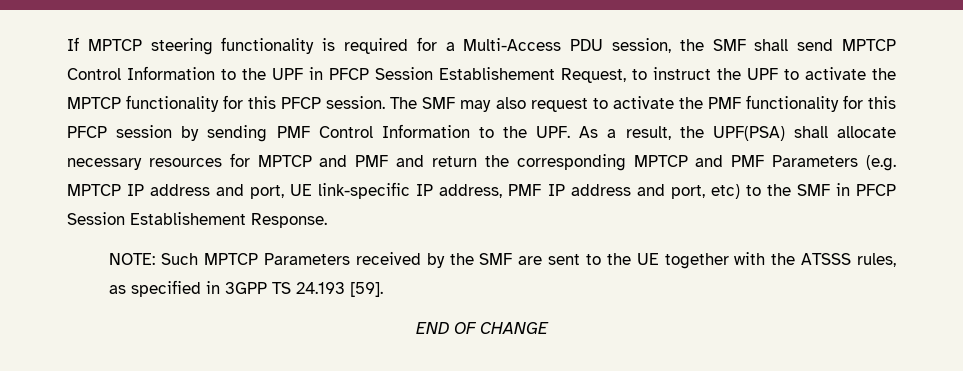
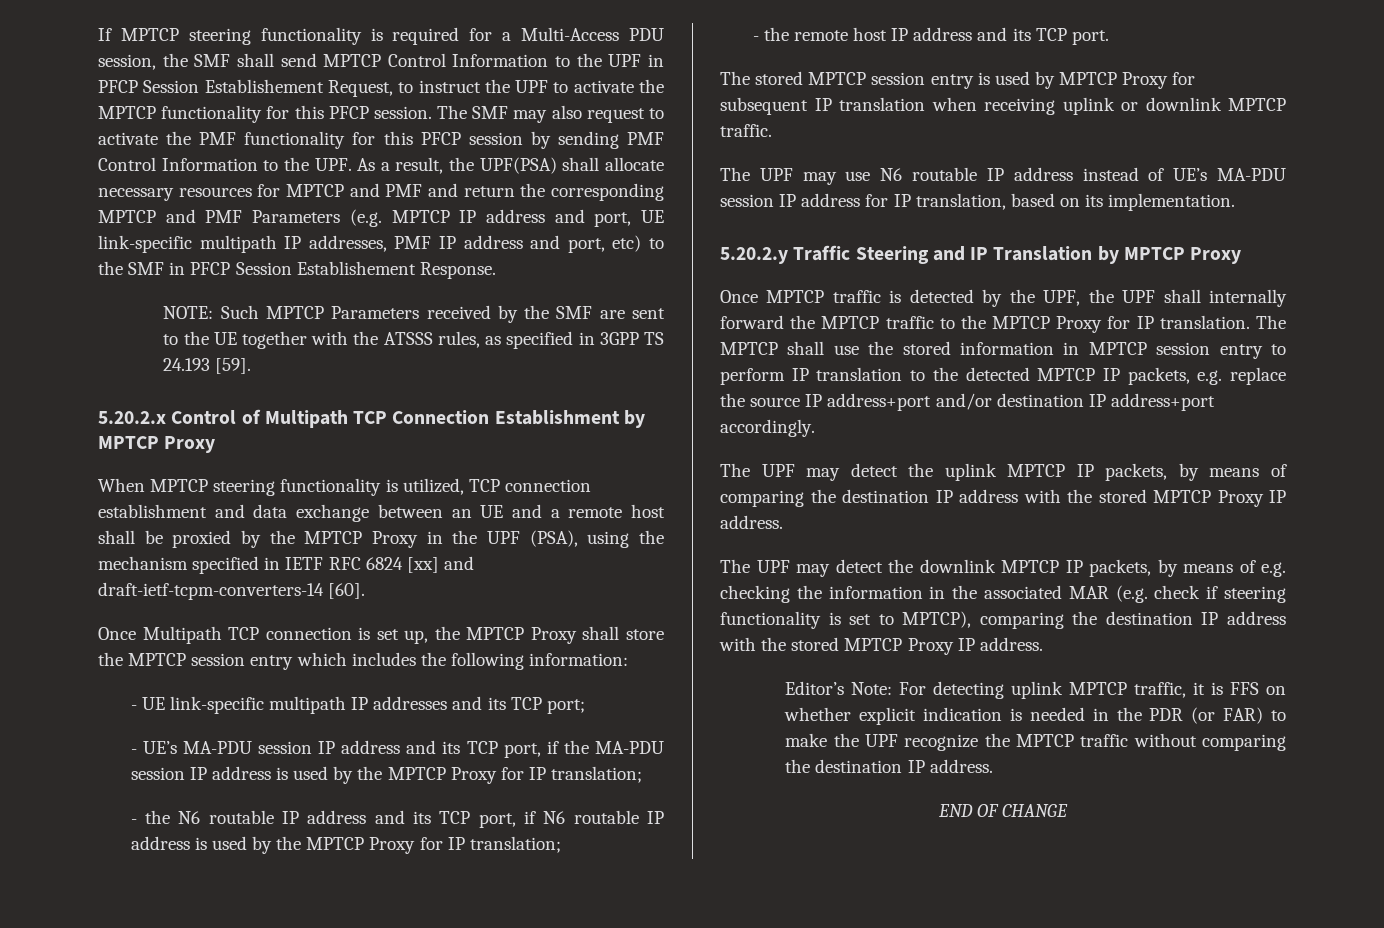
[416,184,503,198] IP address, -> [199,235,387,253] multipath IP addresses,
(384, 289) none -> [98,409,645,428] [98,436,216,453] [98,478,591,496] [98,504,665,522] [98,530,665,548] [98,556,474,574] [98,582,366,600] [98,626,664,644] [98,652,629,670] [130,696,585,714] [130,740,664,758] [130,766,643,784] [130,810,665,828] [130,836,561,854] [752,27,1109,45] [720,71,1196,89] [720,97,1286,115] [720,124,772,137] [720,167,1286,185] [720,193,1236,211] [720,245,1242,264] [720,289,1287,307] [720,315,1286,333] [720,341,1286,359] [720,367,1286,385] [720,393,1215,411] [720,419,815,437] [720,463,1287,481] [720,489,1286,507] [720,515,783,529] [720,559,1286,577] [720,585,1286,603] [720,611,1286,629] [719,637,1043,655] [785,681,1286,699] [784,707,1286,725] [785,733,1286,751] [785,759,993,773] // 5.20.2.x Control of Multipath TCP Connection Establishment by MPTCP Proxy // When MPTCP steering functionality is utilized, TCP connection establishment and data exchange between an UE and a remote host shall be proxied by the MPTCP Proxy in the UPF (PSA), using the mechanism specified in IETF RFC 6824 [xx] and draft-ietf-tcpm-converters-14 [60]. // Once Multipath TCP connection is set up, the MPTCP Proxy shall store the MPTCP session entry which includes the following information: // - UE link-specific multipath IP addresses and its TCP port; // - UE’s MA-PDU session IP address and its TCP port, if the MA-PDU session IP address is used by the MPTCP Proxy for IP translation; // - the N6 routable IP address and its TCP port, if N6 routable IP address is used by the MPTCP Proxy for IP translation; // - the remote host IP address and its TCP port. // The stored MPTCP session entry is used by MPTCP Proxy for subsequent IP translation when receiving uplink or downlink MPTCP traffic. // The UPF may use N6 routable IP address instead of UE’s MA-PDU session IP address for IP translation, based on its implementation. // 5.20.2.y Traffic Steering and IP Translation by MPTCP Proxy // Once MPTCP traffic is detected by the UPF, the UPF shall internally forward the MPTCP traffic to the MPTCP Proxy for IP translation. The MPTCP shall use the stored information in MPTCP session entry to perform IP translation to the detected MPTCP IP packets, e.g. replace the source IP address+port and/or destination IP address+port accordingly. // The UPF may detect the uplink MPTCP IP packets, by means of comparing the destination IP address with the stored MPTCP Proxy IP address. // The UPF may detect the downlink MPTCP IP packets, by means of e.g. checking the information in the associated MAR (e.g. check if steering functionality is set to MPTCP), comparing the destination IP address with the stored MPTCP Proxy IP address. // Editor’s Note: For detecting uplink MPTCP traffic, it is FFS on whether explicit indication is needed in the PDR (or FAR) to make the UPF recognize the MPTCP traffic without comparing the destination IP address.

